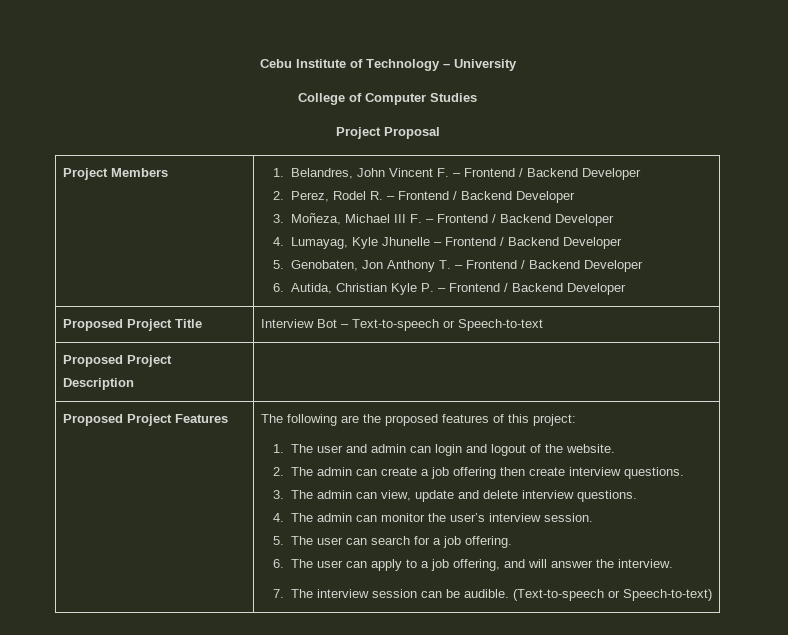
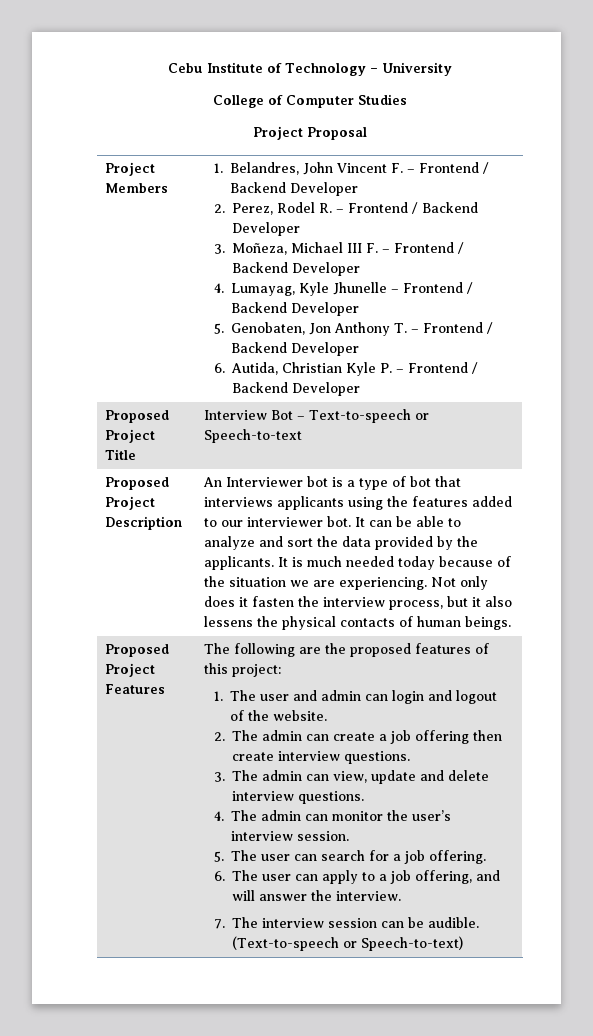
(135, 384) none -> [203,476,462,490] [204,496,513,510] [204,516,462,527] [204,536,479,550] [204,556,512,570] [204,576,489,590] [204,596,513,610] [204,616,512,630] An Interviewer bot is a type of bot that interviews applicants using the features added to our interviewer bot. It can be able to analyze and sort the data provided by the applicants. It is much needed today because of the situation we are experiencing. Not only does it fasten the interview process, but it also lessens the physical contacts of human beings.

